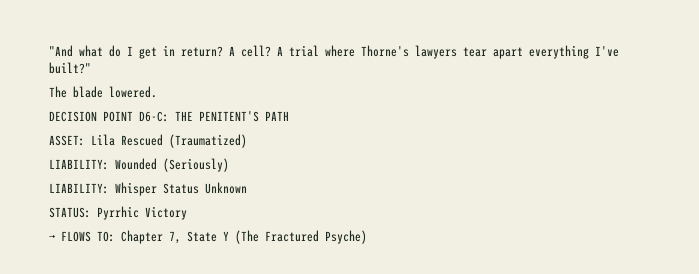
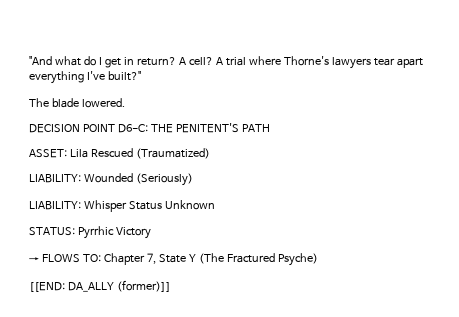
(367, 237) none -> [29,280,171,292] // [[END: DA_ALLY (former)]]

